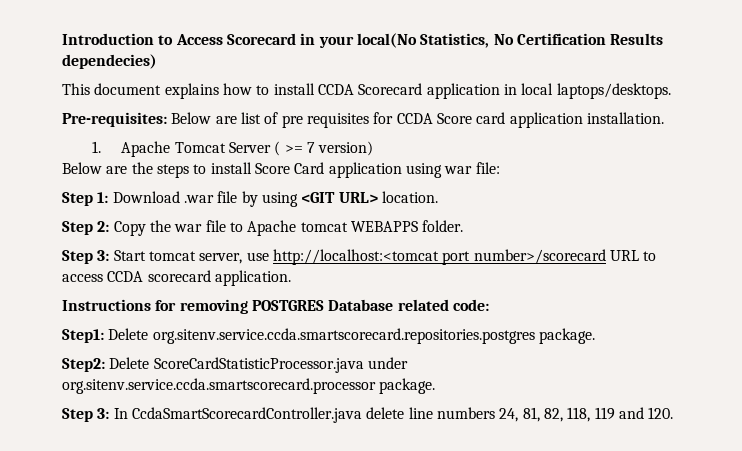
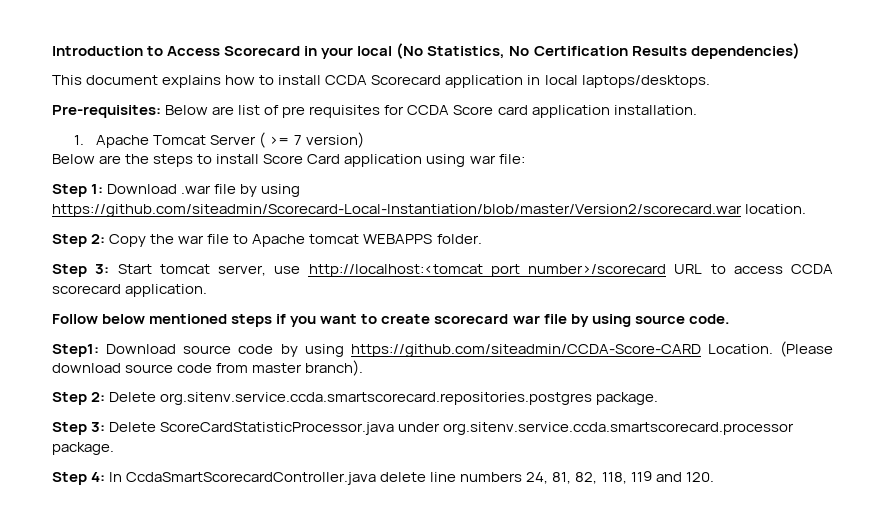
[356,33,417,48] local(No -> [357,43,424,59] local (No
[62,54,157,69] dependecies) -> [690,43,800,59] dependencies)
[301,192,378,203] <GIT URL> -> [52,204,742,217] https://github.com/siteadmin/Scorecard-Local-Instantiation/blob/master/Version2/scorecard.war
[62,299,489,314] [62,329,104,343] Instructions for removing POSTGRES Database related code: // Step1: -> [52,314,730,327] [52,341,833,357] [52,360,364,376] [52,392,106,405] Follow below mentioned steps if you want to create scorecard war file by using source code. // Step1: Download source code by using https://github.com/siteadmin/CCDA-Score-CARD Location. (Please download source code from master branch). // Step 2:
[62,358,105,372] Step2: -> [52,422,106,435] Step 3:
[97,408,110,419] 3: -> [91,472,106,482] 4:

